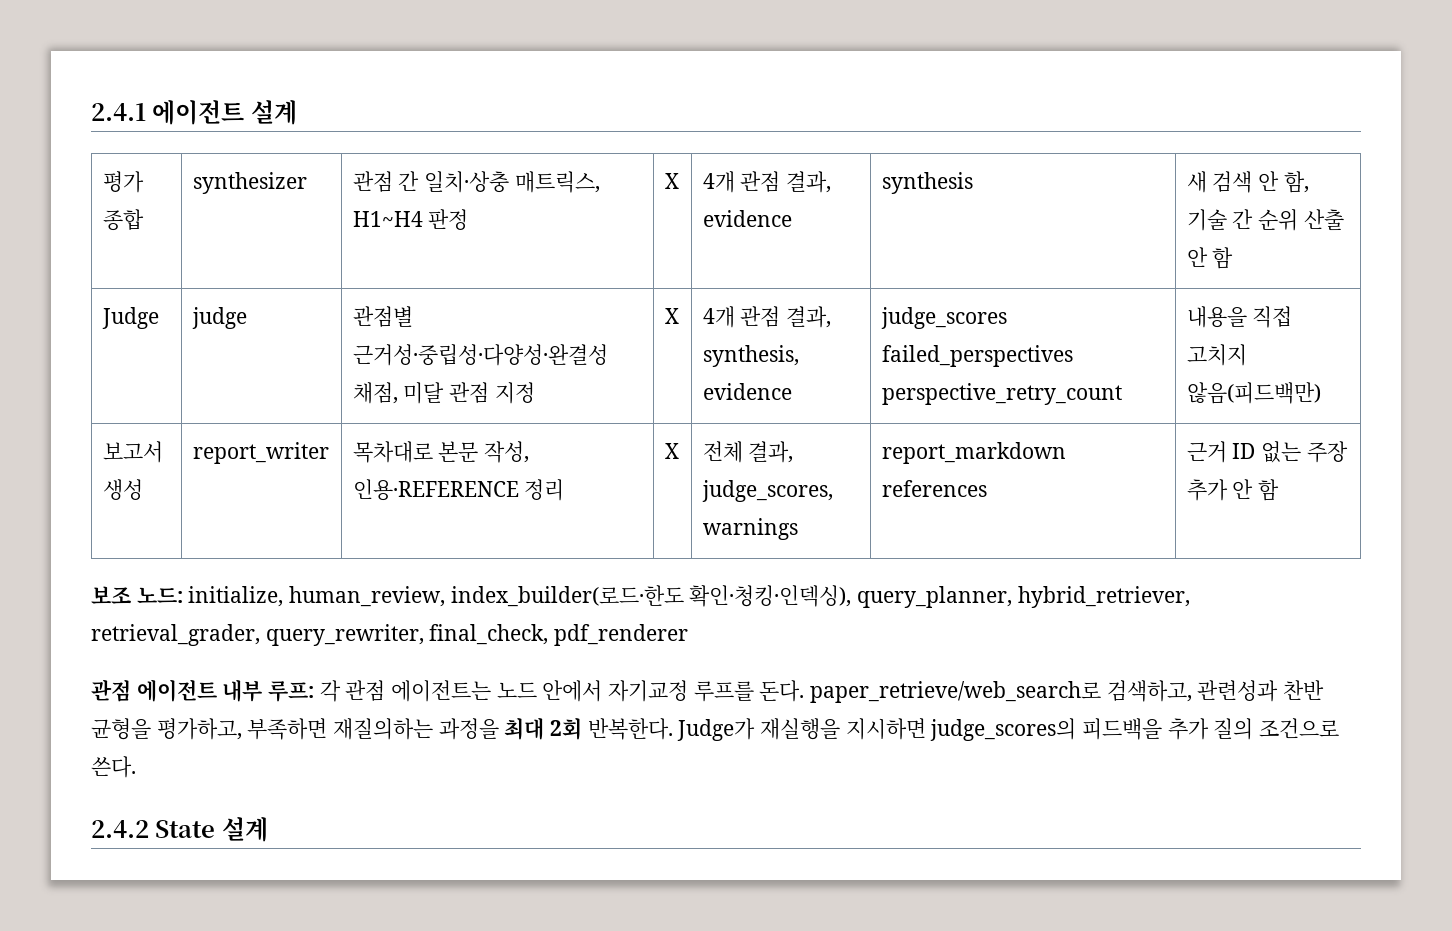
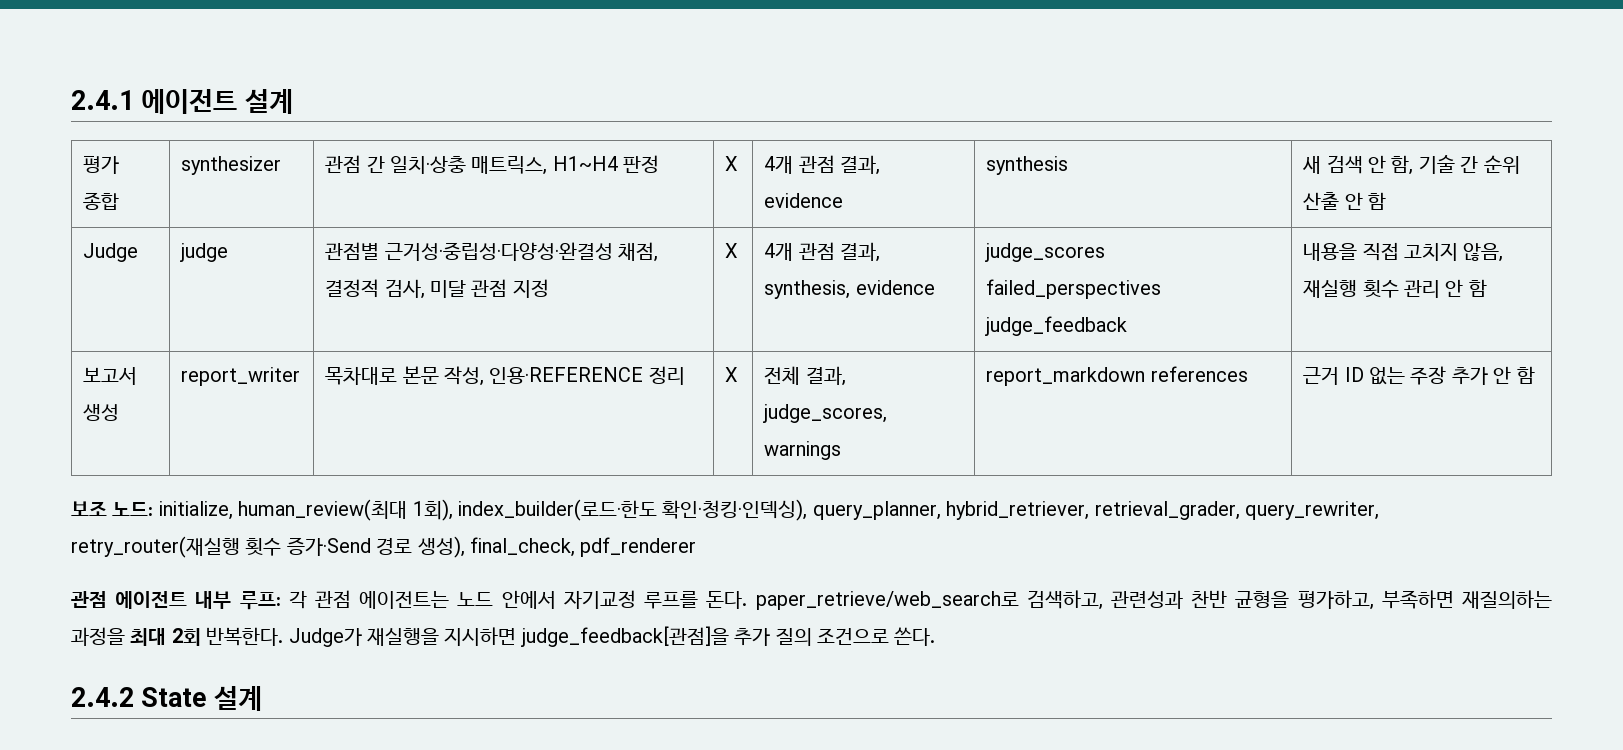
(398, 393) none -> [325,279,425,299] 결정적 검사,
[881,383,1122,405] perspective_retry_count -> [985,316,1128,336] judge_feedback
[1186,382,1321,404] 않음(피드백만) -> [1463,243,1504,262] [1303,279,1487,298] 않음, 재실행 횟수 관리 안 함
[289,586,446,607] human_review, -> [238,499,453,521] human_review(최대 1회),
(424, 635) none -> [71,536,465,558] retry_router(재실행 횟수 증가·Send 경로 생성),
[930,718,1163,741] judge_scores의 피드백을 -> [520,626,729,647] judge_feedback[관점]을

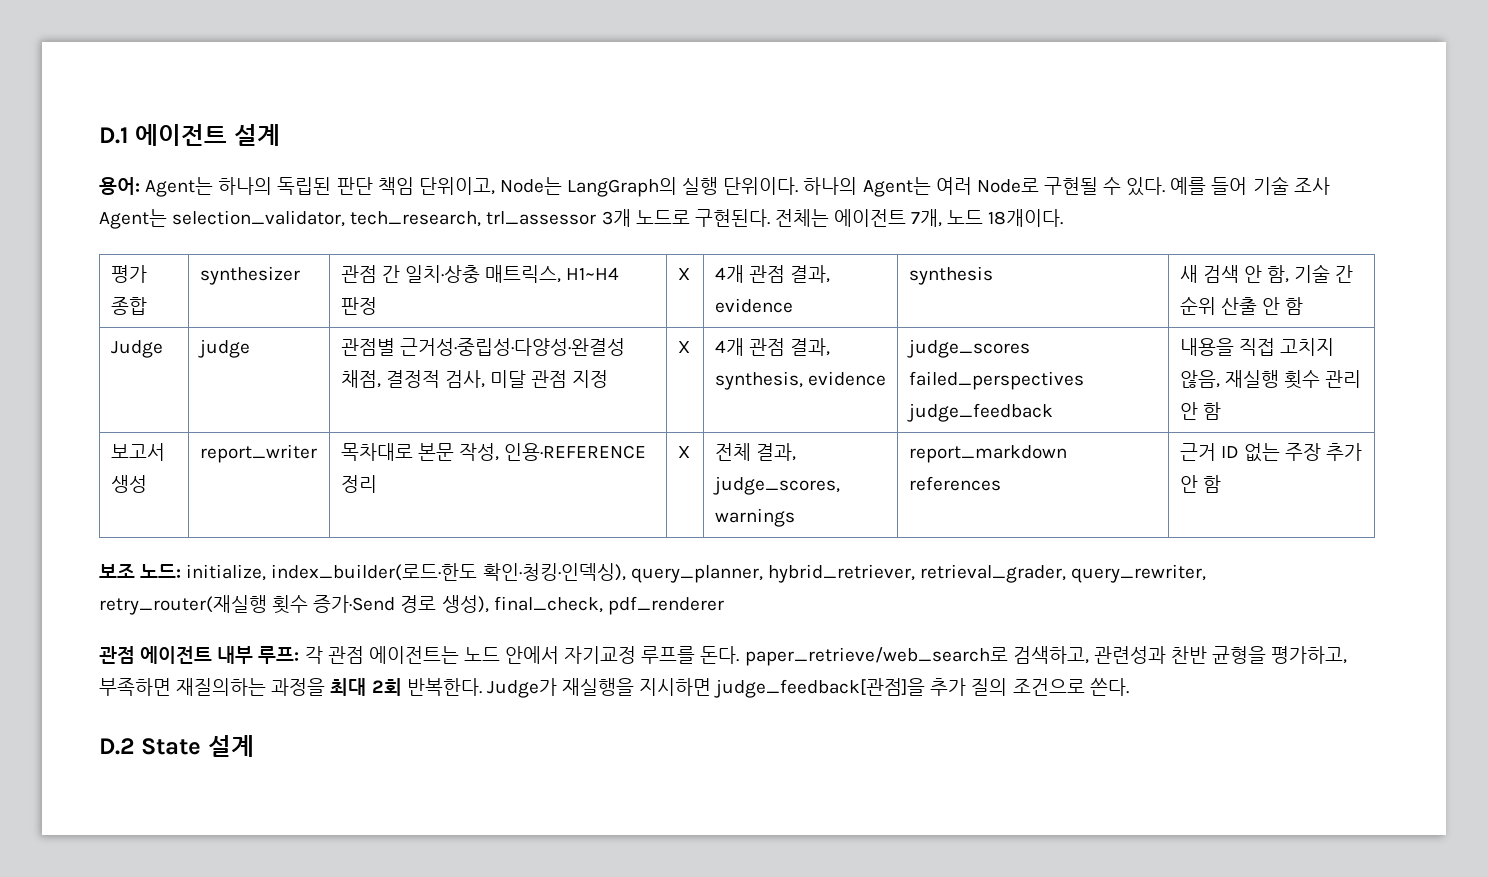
[71,90,134,110] 2.4.1 -> [99,127,129,144] D.1
(293, 101) none -> [99,176,1330,197] [99,209,1064,229] // 용어: Agent는 하나의 독립된 판단 책임 단위이고, Node는 LangGraph의 실행 단위이다. 하나의 Agent는 여러 Node로 구현될 수 있다. 예를 들어 기술 조사 Agent는 selection_validator, tech_research, trl_assessor 3개 노드로 구현된다. 전체는 에이전트 7개, 노드 18개이다.
[238,499,453,521] human_review(최대 1회), -> (267, 572) none
[71,687,134,707] 2.4.2 -> [99,738,135,755] D.2

